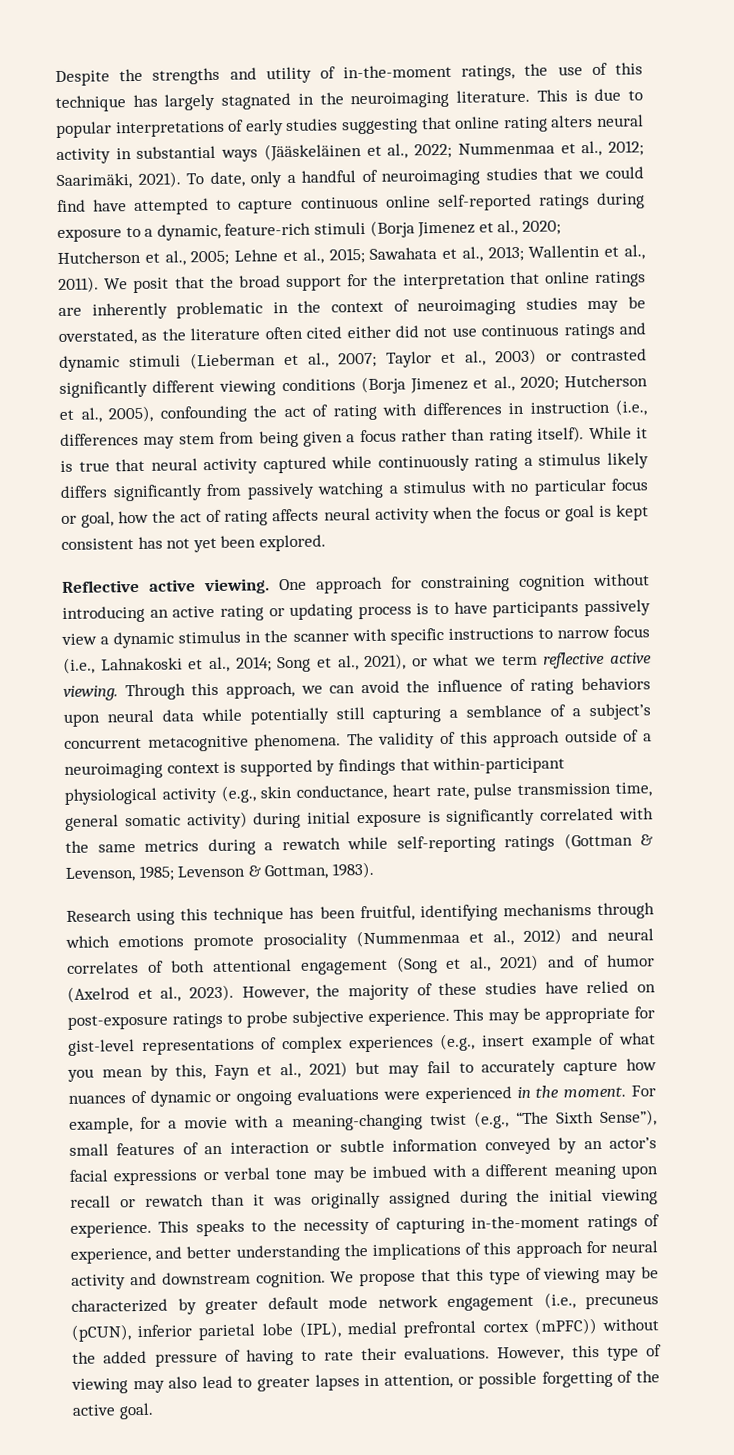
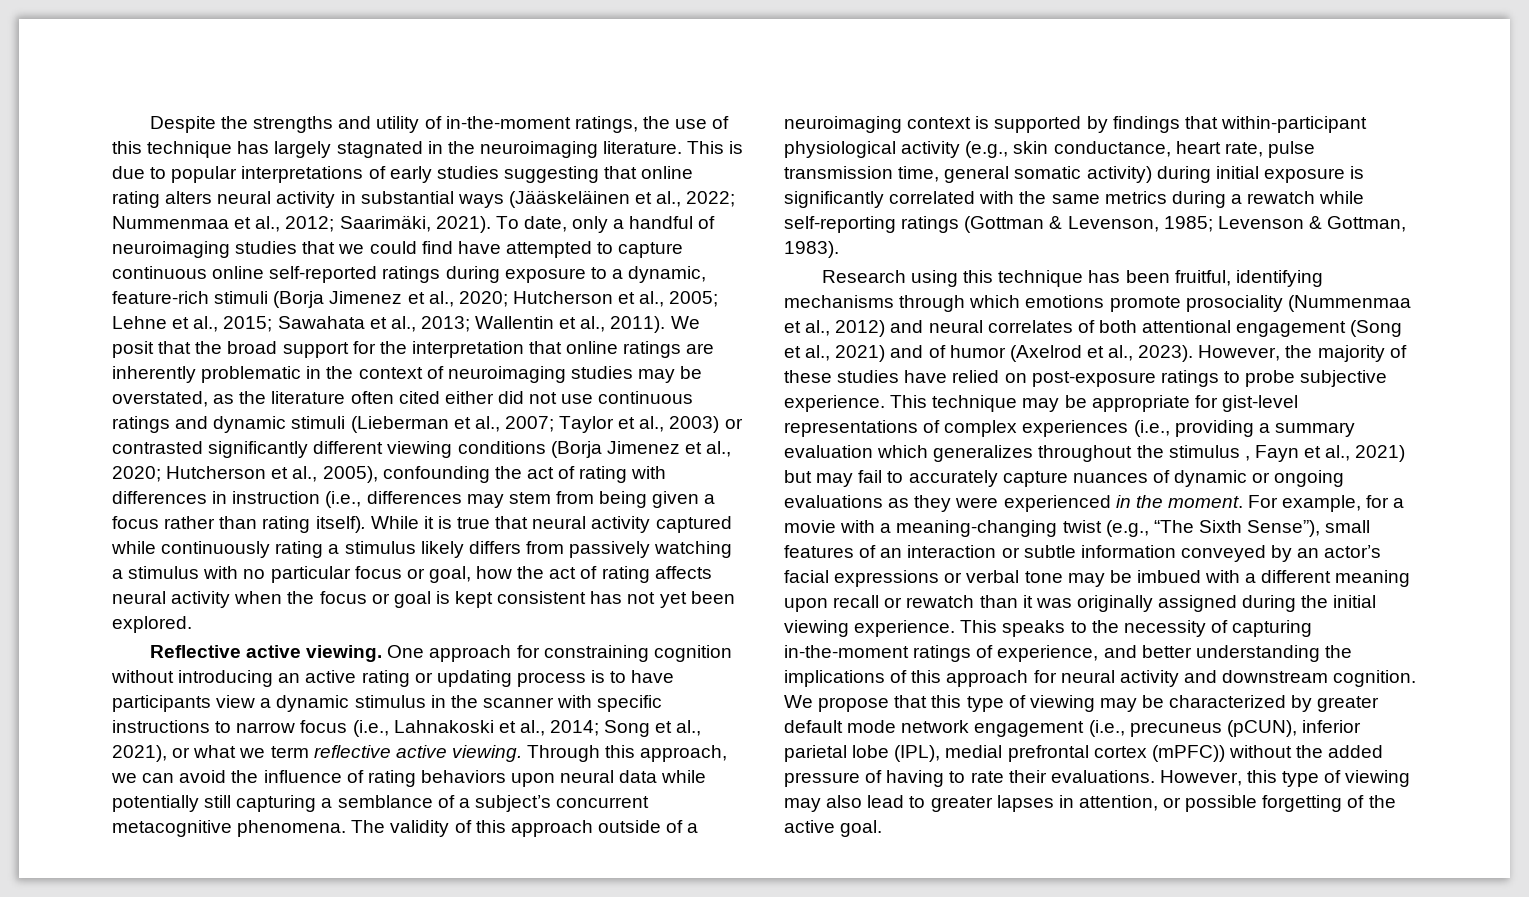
[112,484,203,502] significantly -> (521, 547) none
[583,599,651,617] passively -> (211, 703) none
(485, 1014) none -> [932,395,1018,412] technique
[440,1032,656,1052] [67,1064,207,1082] (e.g., insert example of what you mean by this, -> [1133,420,1355,437] [784,445,1250,462] (i.e., providing a summary evaluation which generalizes throughout the stimulus ,
[626,1058,657,1071] how -> (1068, 479) none
(380, 1094) none -> [888,495,952,512] as they

